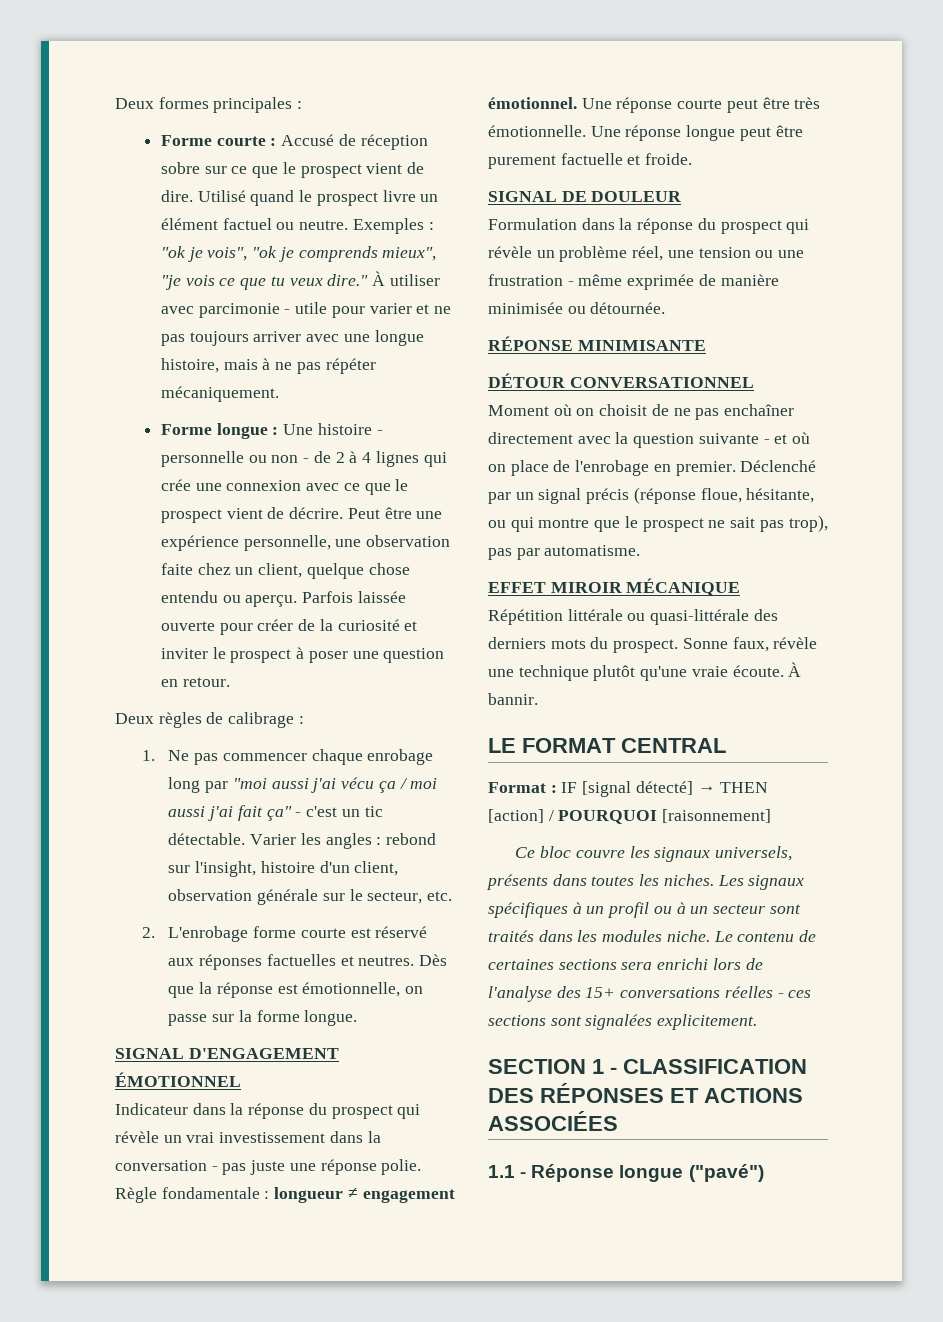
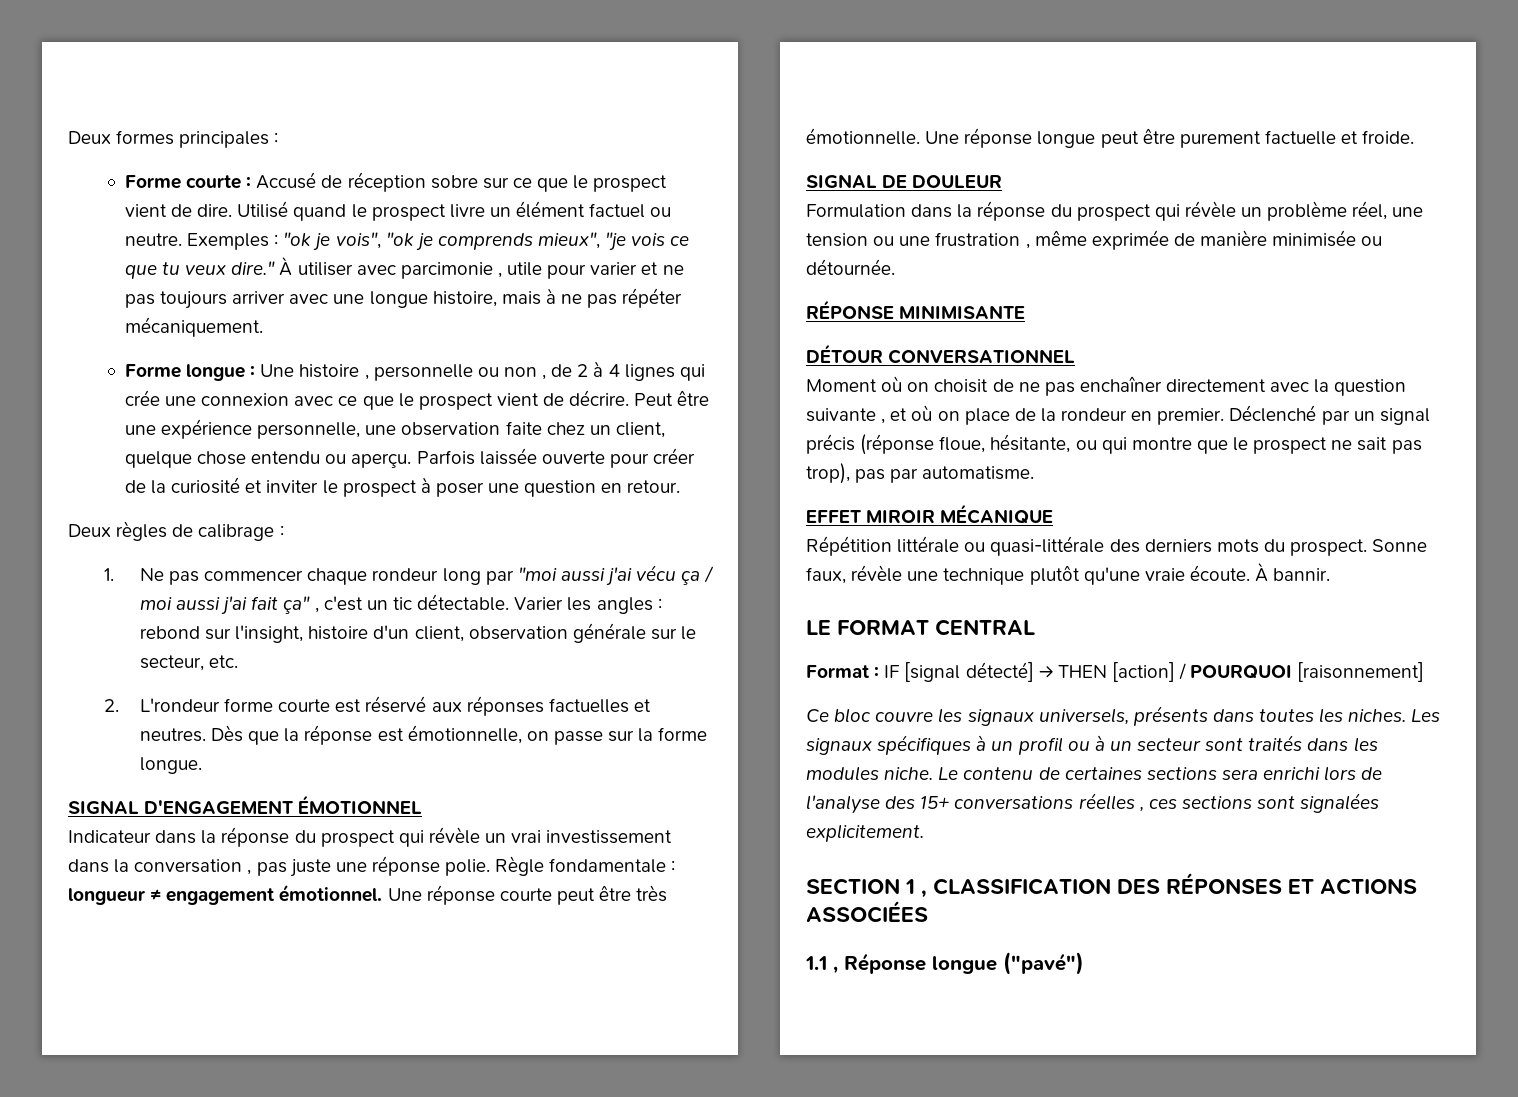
[284,309,291,314] - -> [497,272,502,278] ,
[376,430,383,435] - -> [364,374,369,380] ,
[303,458,310,463] - -> [542,374,547,380] ,
[367,749,434,765] enrobage -> [372,568,439,581] rondeur
[295,812,302,817] - -> [314,607,319,613] ,
[168,926,249,942] L'enrobage -> [139,698,220,712] L'rondeur
[211,1166,218,1171] - -> [247,869,252,875] ,
[567,281,574,286] - -> [1025,243,1030,249] ,
[763,439,770,444] - -> [881,418,886,424] ,
[575,460,650,476] l'enrobage -> [1040,408,1128,422] la rondeur
[777,993,784,998] - -> [1139,806,1144,812] ,
[610,1067,617,1074] - -> [921,890,927,898] ,
[520,1172,527,1178] - -> [833,966,838,974] ,

